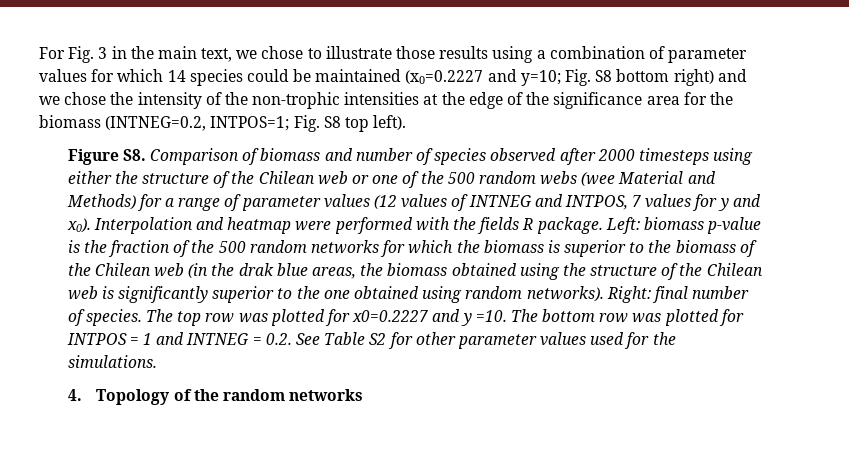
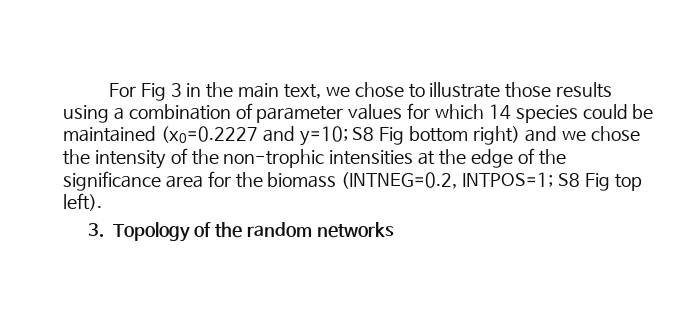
[68,46,95,63] Fig. -> [140,83,166,101] Fig
[565,69,613,86] Fig. S8 -> [352,127,405,145] S8 Fig
[293,115,341,132] Fig. S8 -> [557,173,610,191] S8 Fig
[67,148,754,165] [67,171,716,188] [66,194,761,211] [66,217,762,234] [67,240,757,257] [67,263,763,280] [67,286,750,303] [67,309,744,326] [66,332,676,349] [67,355,157,368] [67,389,82,401] Figure S8. Comparison of biomass and number of species observed after 2000 timesteps using either the structure of the Chilean web or one of the 500 random webs (wee Material and Methods) for a range of parameter values (12 values of INTNEG and INTPOS, 7 values for y and x0). Interpolation and heatmap were performed with the fields R package. Left: biomass p-value is the fraction of the 500 random networks for which the biomass is superior to the biomass of the Chilean web (in the drak blue areas, the biomass obtained using the structure of the Chilean web is significantly superior to the one obtained using random networks). Right: final number of species. The top row was plotted for x0=0.2227 and y =10. The bottom row was plotted for INTPOS = 1 and INTNEG = 0.2. See Table S2 for other parameter values used for the simulations. // 4. -> [87,223,104,237] 3.

